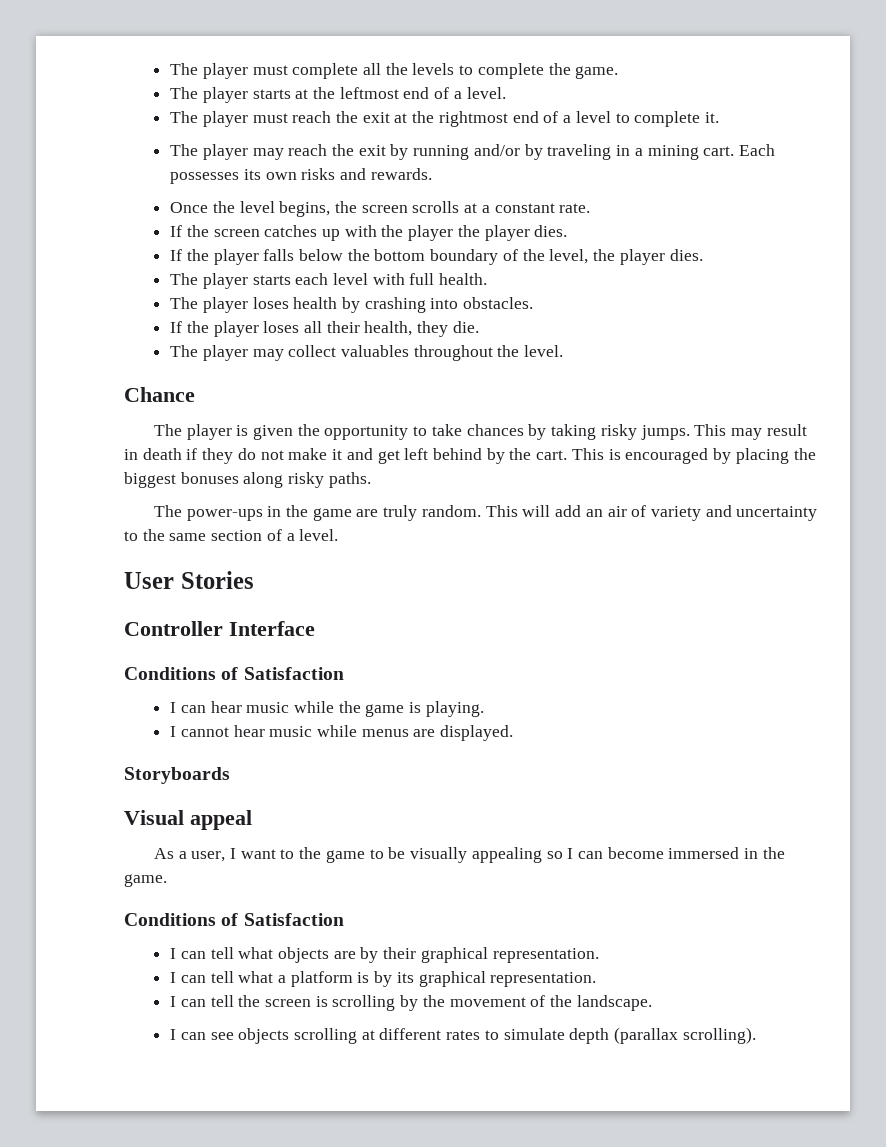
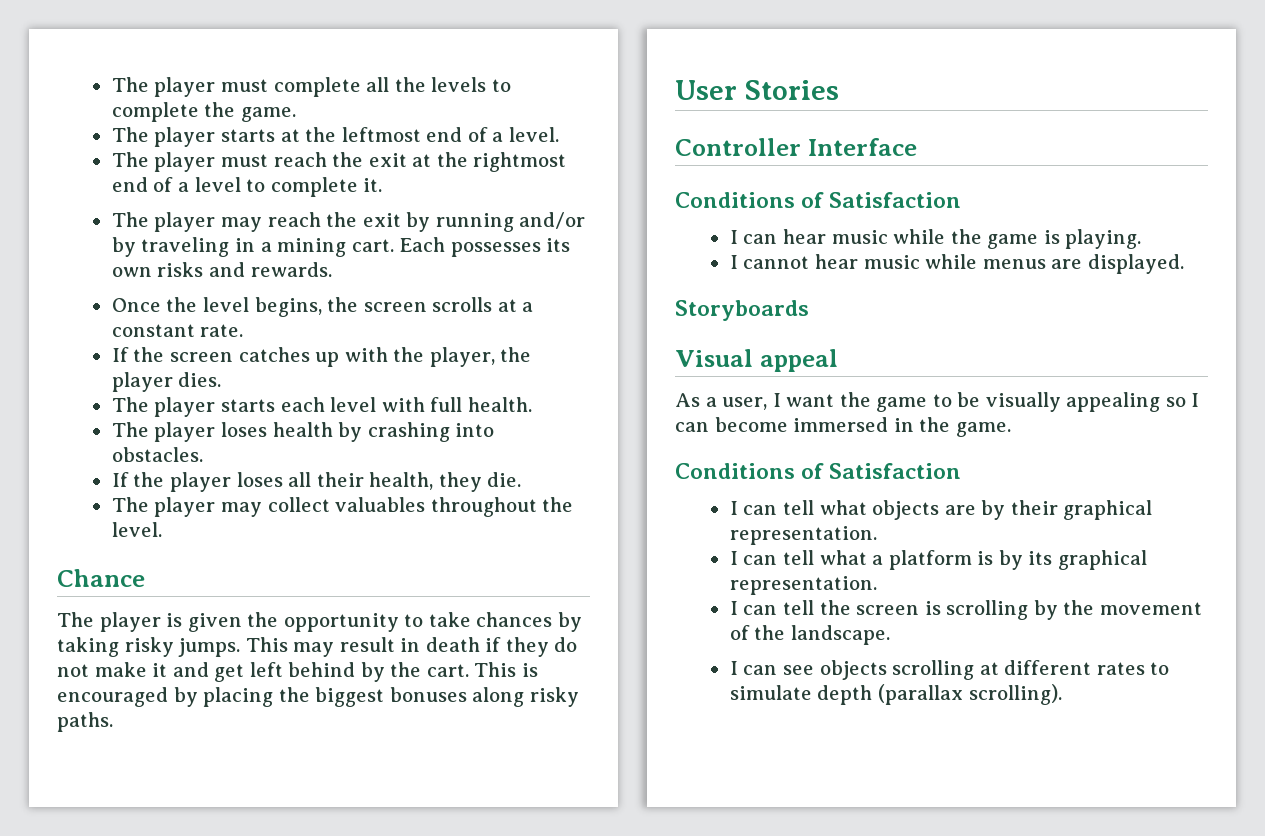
[408,225,568,241] [170,249,589,265] player the player dies. // If the player falls below the bottom boundary of the level, -> [429,347,495,367] player,
[153,505,818,521] [124,529,339,541] // The power-ups in the game are truly random. This will add an air of variety and uncertainty to the same section of a level. -> (113, 722) none
[280,849,295,859] to -> (835, 400) none

